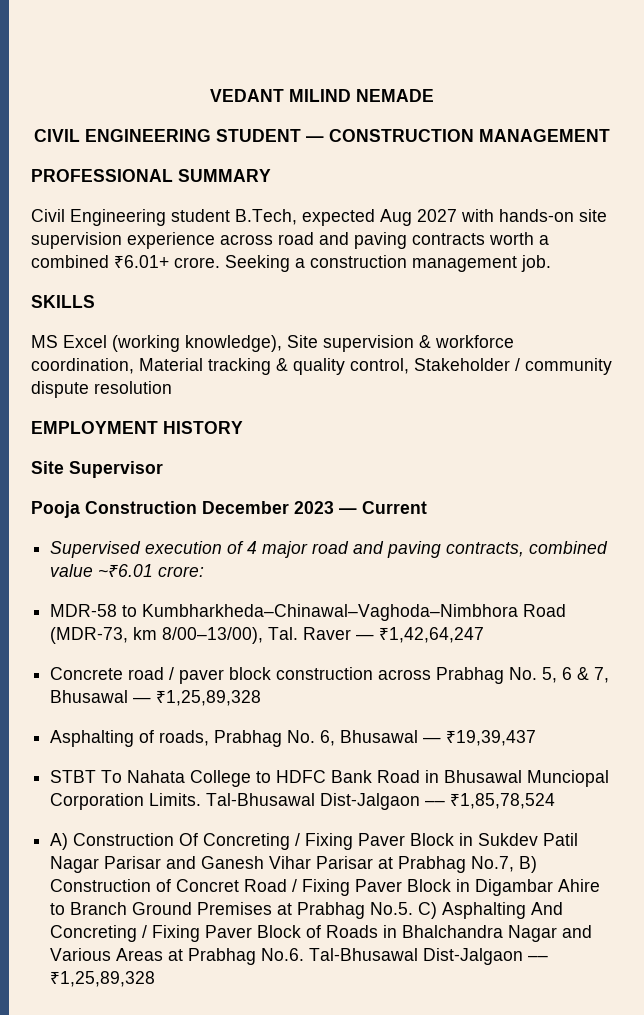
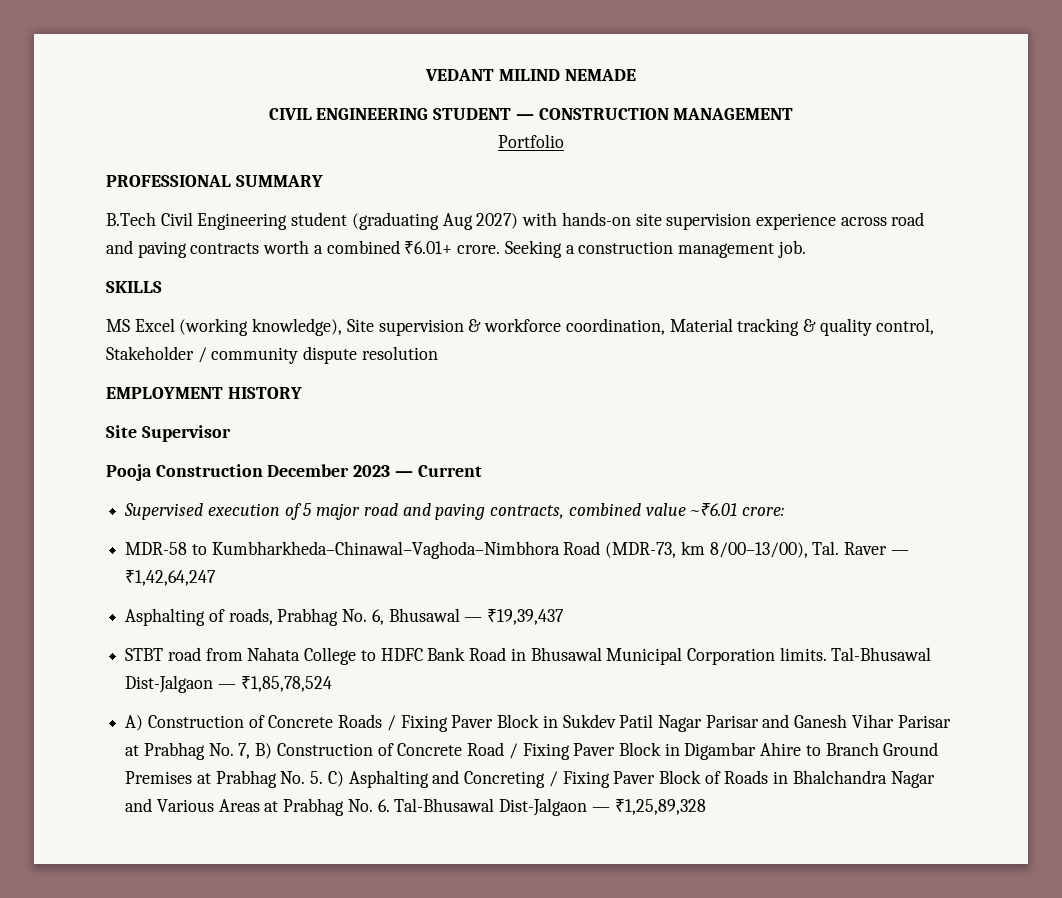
(610, 135) none -> [498,134,564,148] // Portfolio
(271, 175) none -> [106,212,156,226] B.Tech
[235,209,457,226] B.Tech, expected Aug 2027 -> [351,212,519,230] (graduating Aug 2027)
[247,541,258,554] 4 -> [303,503,313,516] 5
[50,667,610,684] [50,690,262,706] // Concrete road / paver block construction across Prabhag No. 5, 6 & 7, Bhusawal — ₹1,25,89,328 -> (217, 578) none
[101,770,123,783] To -> [167,647,243,661] road from
[527,770,610,787] [50,793,446,810] Munciopal Corporation Limits. Tal-Bhusawal Dist-Jalgaon –– -> [606,647,932,665] [125,675,236,693] Municipal Corporation limits. Tal-Bhusawal Dist-Jalgaon —
[179,833,291,850] Of Concreting -> [248,714,383,728] of Concrete Roads
[471,856,515,872] No.7, -> [208,743,251,759] No. 7,
[176,879,240,892] Concret -> [397,743,463,756] Concrete
[370,902,414,915] No.5. -> [280,771,324,784] No. 5.
[531,902,564,915] And -> [432,770,460,784] and
[261,948,549,965] No.6. Tal-Bhusawal Dist-Jalgaon –– -> [347,798,610,816] No. 6. Tal-Bhusawal Dist-Jalgaon —

